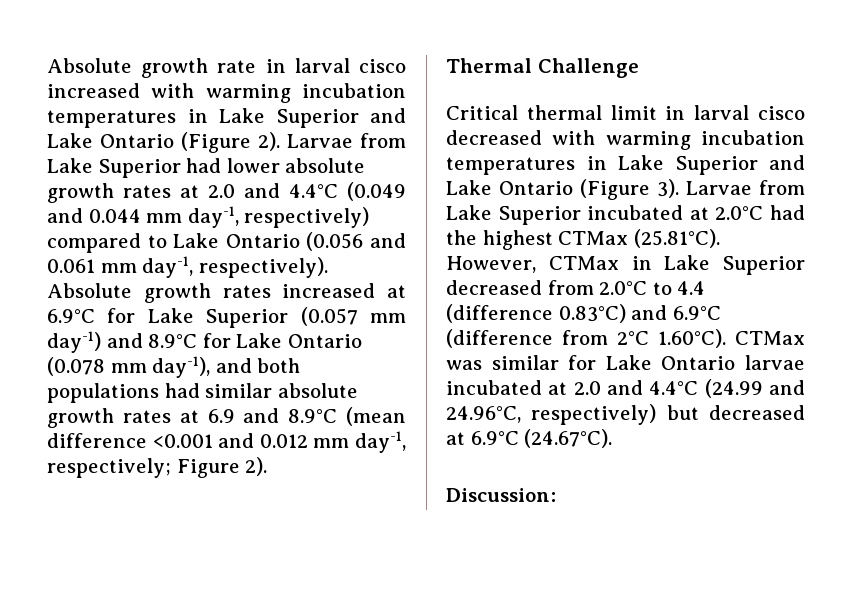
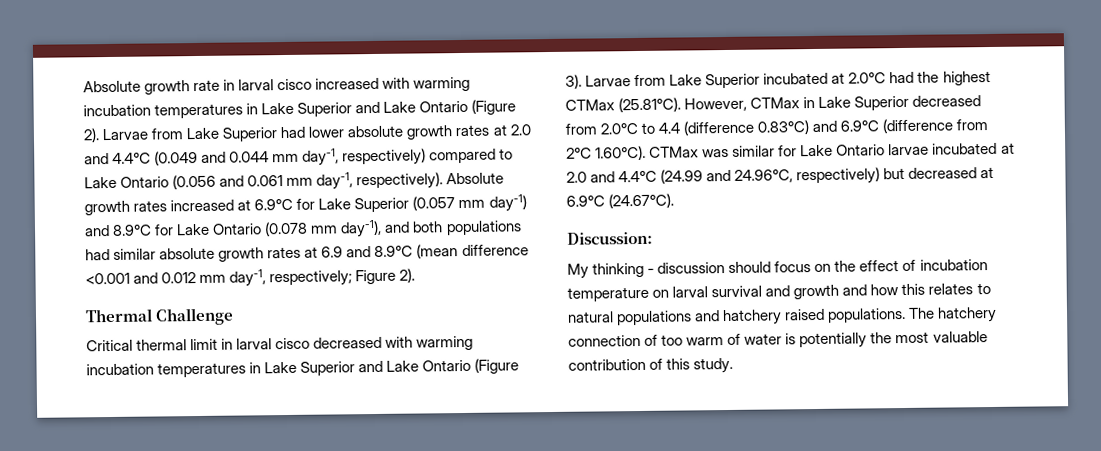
(556, 495) none -> [567,259,988,279] [567,283,991,302] [567,306,998,326] [568,331,988,349] [568,357,734,374] // My thinking - discussion should focus on the effect of incubation temperature on larval survival and growth and how this relates to natural populations and hatchery raised populations. The hatchery connection of too warm of water is potentially the most valuable contribution of this study.

